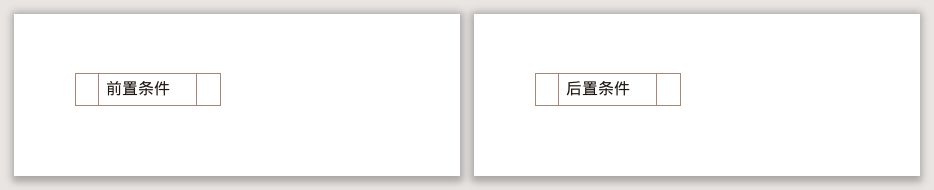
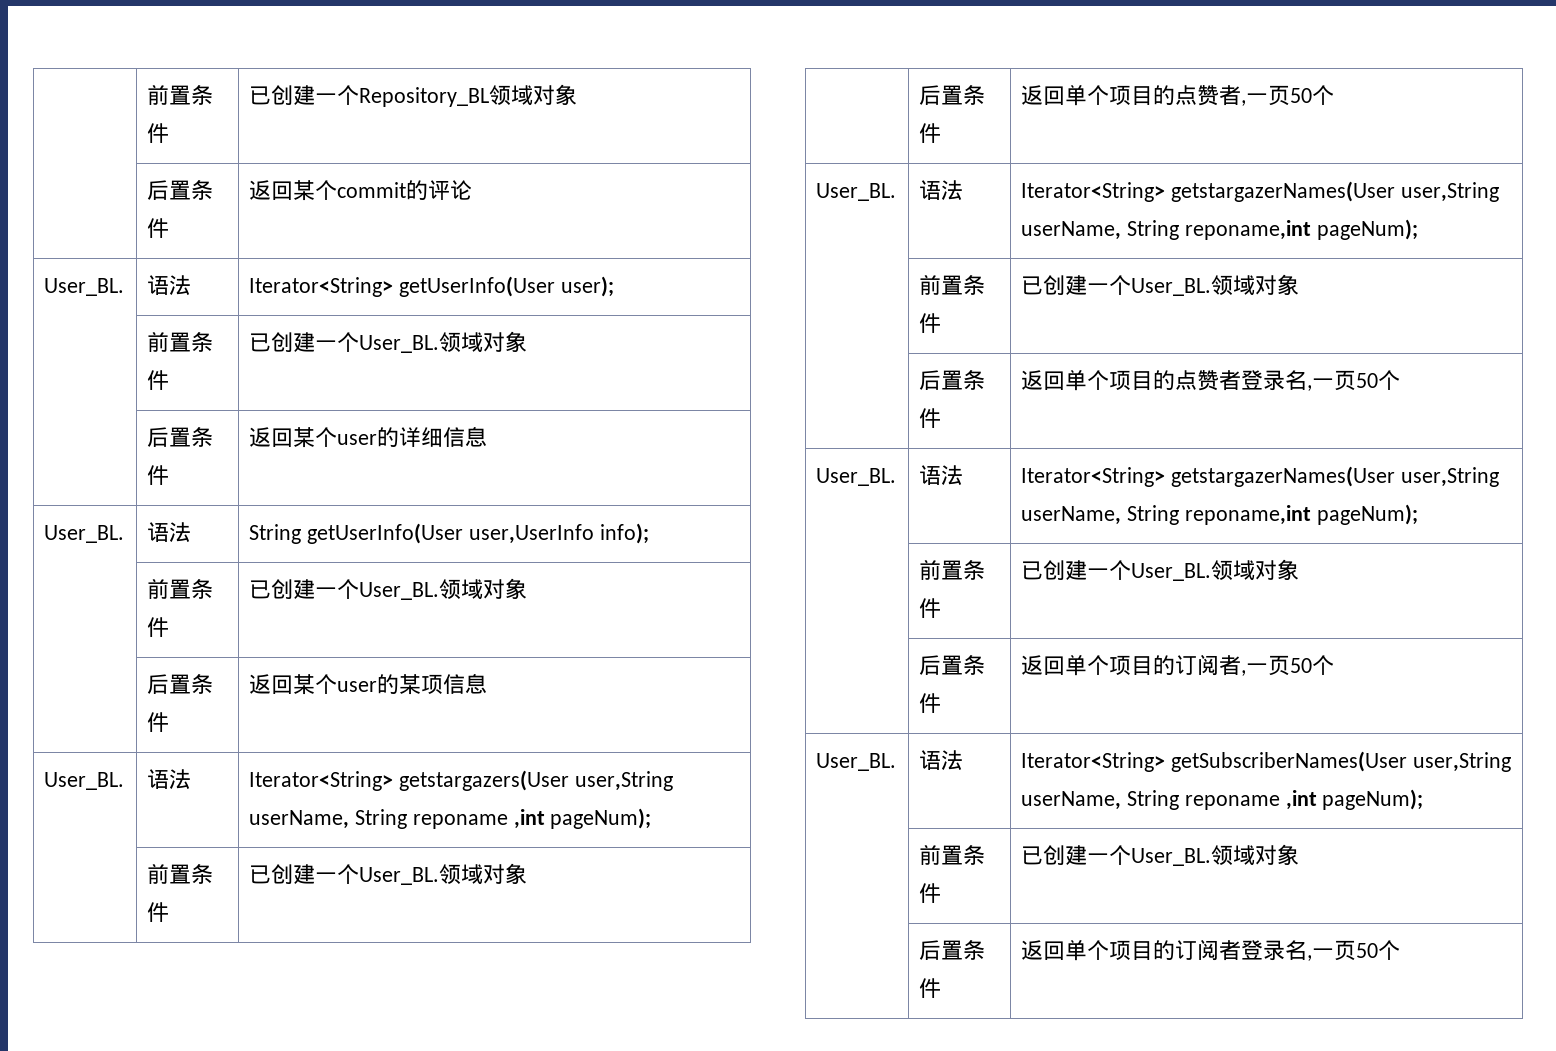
[105,80,170,96] [565,80,630,96] | 前置条件 | // | 后置条件 | -> [147,84,214,105] [147,123,170,143] [249,84,578,107] [147,180,214,200] [147,218,170,238] [249,180,473,201] [44,278,125,296] [147,275,192,295] [249,276,614,297] [147,331,214,352] [147,370,170,390] [249,331,528,353] [147,427,214,447] [147,465,170,485] [249,426,488,448] [44,525,125,543] [147,522,192,542] [249,523,649,544] [147,578,214,599] [147,617,170,637] [249,578,528,600] [147,674,214,694] [147,712,170,732] [249,673,488,695] [44,772,125,790] [147,769,192,789] [249,770,673,791] [249,808,652,829] [147,863,214,884] [147,902,170,922] [249,863,528,885] [919,85,986,105] [919,123,942,143] [1021,85,1335,106] [816,183,897,201] [919,180,964,200] [1021,181,1499,202] [1021,219,1418,240] [919,274,986,295] [919,313,942,333] [1021,274,1300,296] [919,370,986,390] [919,408,942,428] [1021,370,1401,391] [816,468,897,486] [919,465,964,485] [1021,466,1499,487] [1021,504,1418,525] [919,559,986,580] [919,598,942,618] [1021,559,1300,581] [919,655,986,675] [919,693,942,713] [1021,654,1335,676] [816,753,897,771] [919,750,964,770] [1021,751,1511,772] [1021,789,1424,810] [919,844,986,865] [919,883,942,903] [1021,844,1300,866] [919,940,986,960] [919,978,942,998] [1021,939,1401,961] | 前置条件 | 已创建一个Repository_BL领域对象 // | 后置条件 | 返回某个commit的评论 // User_BL. | 语法 | Iterator<String> getUserInfo(User user); // | 前置条件 | 已创建一个User_BL.领域对象 // | 后置条件 | 返回某个user的详细信息 // User_BL. | 语法 | String getUserInfo(User user,UserInfo info); // | 前置条件 | 已创建一个User_BL.领域对象 // | 后置条件 | 返回某个user的某项信息 // User_BL. | 语法 | Iterator<String> getstargazers(User user,String userName, String reponame ,int pageNum); // | 前置条件 | 已创建一个User_BL.领域对象 // | 后置条件 | 返回单个项目的点赞者,一页50个 // User_BL. | 语法 | Iterator<String> getstargazerNames(User user,String userName, String reponame,int pageNum); // | 前置条件 | 已创建一个User_BL.领域对象 // | 后置条件 | 返回单个项目的点赞者登录名,一页50个 // User_BL. | 语法 | Iterator<String> getstargazerNames(User user,String userName, String reponame,int pageNum); // | 前置条件 | 已创建一个User_BL.领域对象 // | 后置条件 | 返回单个项目的订阅者,一页50个 // User_BL. | 语法 | Iterator<String> getSubscriberNames(User user,String userName, String reponame ,int pageNum); // | 前置条件 | 已创建一个User_BL.领域对象 // | 后置条件 | 返回单个项目的订阅者登录名,一页50个

